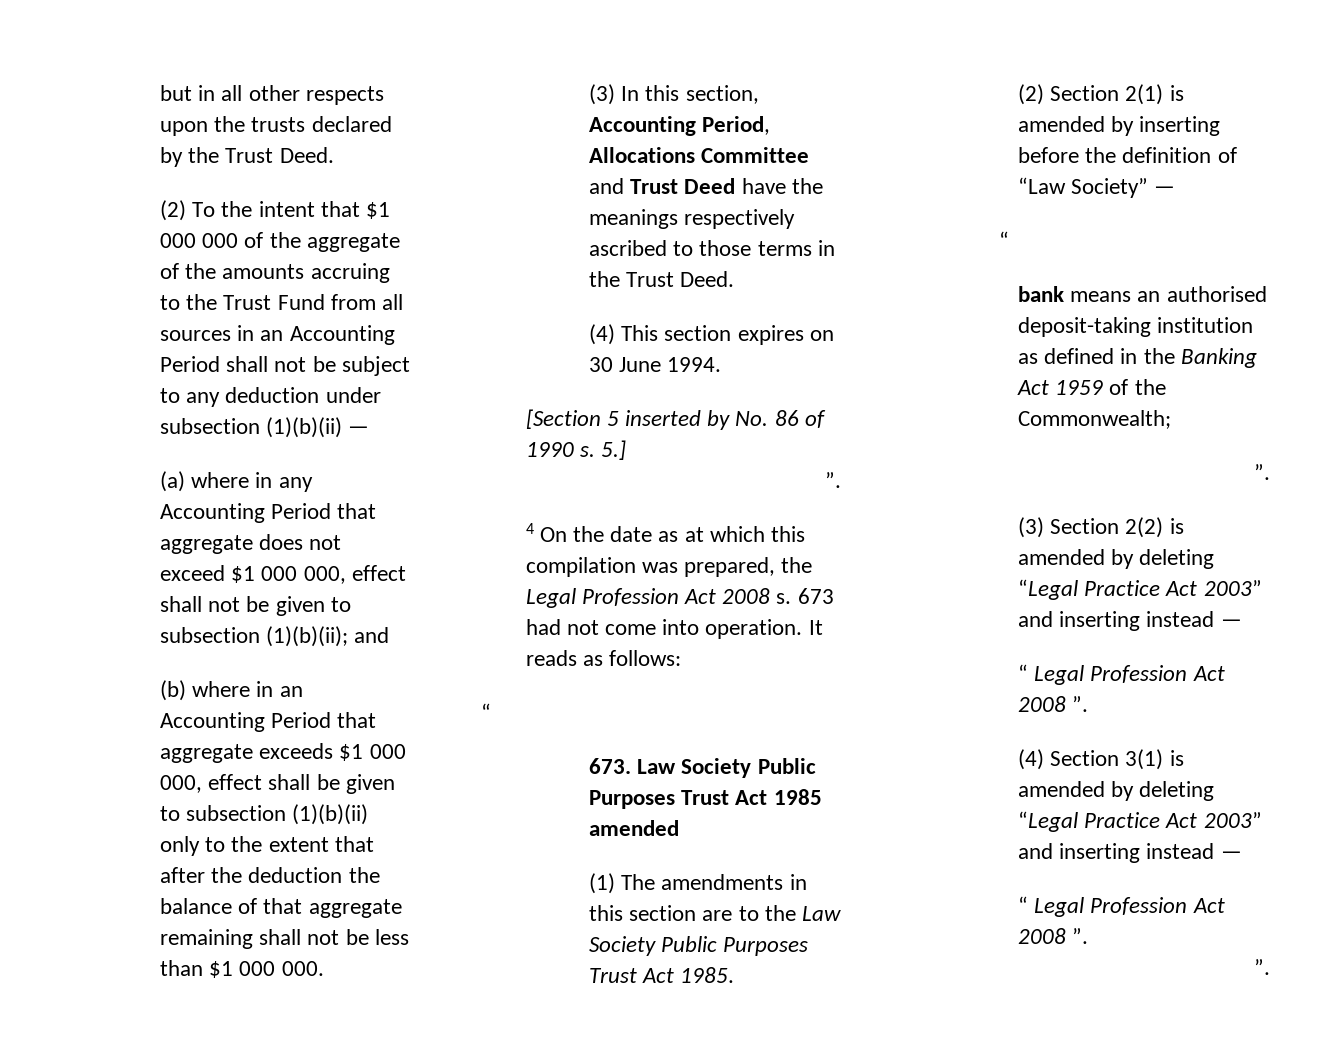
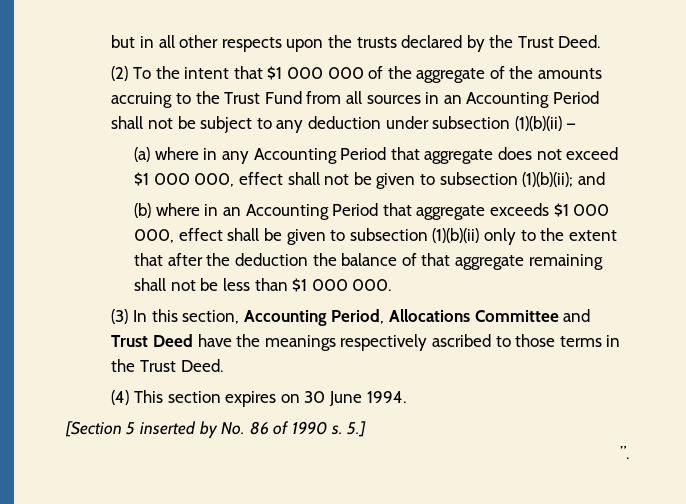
[525,523,806,542] [525,557,813,577] [525,588,834,608] [525,619,823,639] [525,650,681,666] [481,703,491,720] [589,758,816,778] [589,789,822,809] [589,820,679,836] [589,873,807,894] [589,905,842,921] [589,936,809,956] [589,967,735,983] [1018,84,1184,105] [1018,116,1221,136] [1018,147,1237,163] [1018,177,1176,198] [999,231,1010,248] [1018,286,1267,302] [1018,317,1254,337] [1018,348,1257,368] [1017,379,1166,395] [1018,410,1171,429] [1254,464,1270,480] [1018,517,1184,538] [1018,549,1215,569] [1018,579,1262,600] [1018,611,1242,631] [1018,664,1225,685] [1018,696,1089,712] [1018,749,1184,770] [1018,781,1215,801] [1018,811,1262,832] [1018,843,1242,863] [1018,896,1225,917] [1018,928,1089,944] [1254,959,1270,975] // 4 On the date as at which this compilation was prepared, the Legal Profession Act 2008 s. 673 had not come into operation. It reads as follows: // “ // 673. Law Society Public Purposes Trust Act 1985 amended // (1) The amendments in this section are to the Law Society Public Purposes Trust Act 1985. // (2) Section 2(1) is amended by inserting before the definition of “Law Society” — // “ // bank means an authorised deposit-taking institution as defined in the Banking Act 1959 of the Commonwealth; // ”. // (3) Section 2(2) is amended by deleting “Legal Practice Act 2003” and inserting instead — // “ Legal Profession Act 2008 ”. // (4) Section 3(1) is amended by deleting “Legal Practice Act 2003” and inserting instead — // “ Legal Profession Act 2008 ”. // ”. -> (629, 452) none

